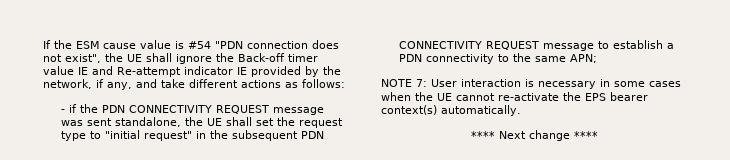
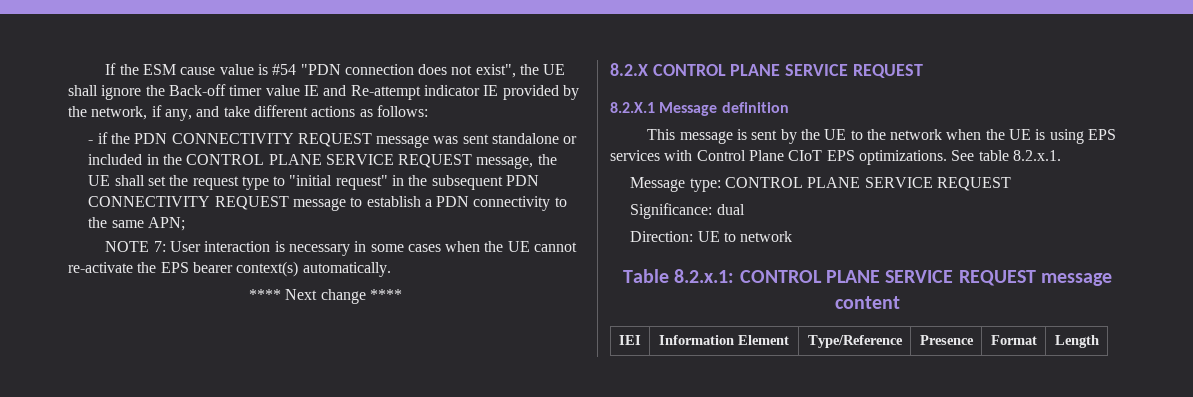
[115,117,182,127] standalone, -> [492,133,578,144] [88,154,534,169] standalone or included in the CONTROL PLANE SERVICE REQUEST message,
(598, 135) none -> [610,63,923,78] [610,102,789,116] [647,129,1117,144] [610,150,1061,165] [630,177,1011,192] [630,203,745,219] [630,231,793,242] [622,269,1113,286] [835,296,900,309] [619,335,641,345] [659,335,789,345] [807,335,903,348] [919,335,974,345] [990,335,1037,345] [1054,335,1099,348] // 8.2.X CONTROL PLANE SERVICE REQUEST // 8.2.X.1 Message definition // This message is sent by the UE to the network when the UE is using EPS services with Control Plane CIoT EPS optimizations. See table 8.2.x.1. // Message type: CONTROL PLANE SERVICE REQUEST // Significance: dual // Direction: UE to network // Table 8.2.x.1: CONTROL PLANE SERVICE REQUEST message content // IEI | Information Element | Type/Reference | Presence | Format | Length

